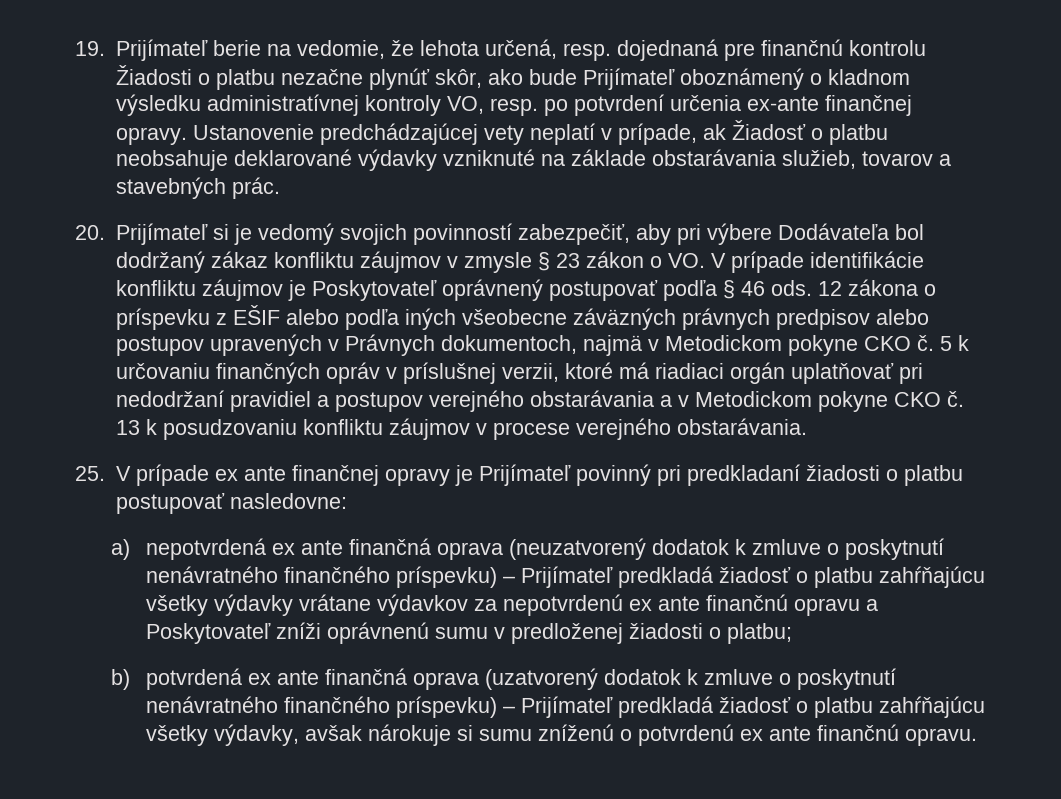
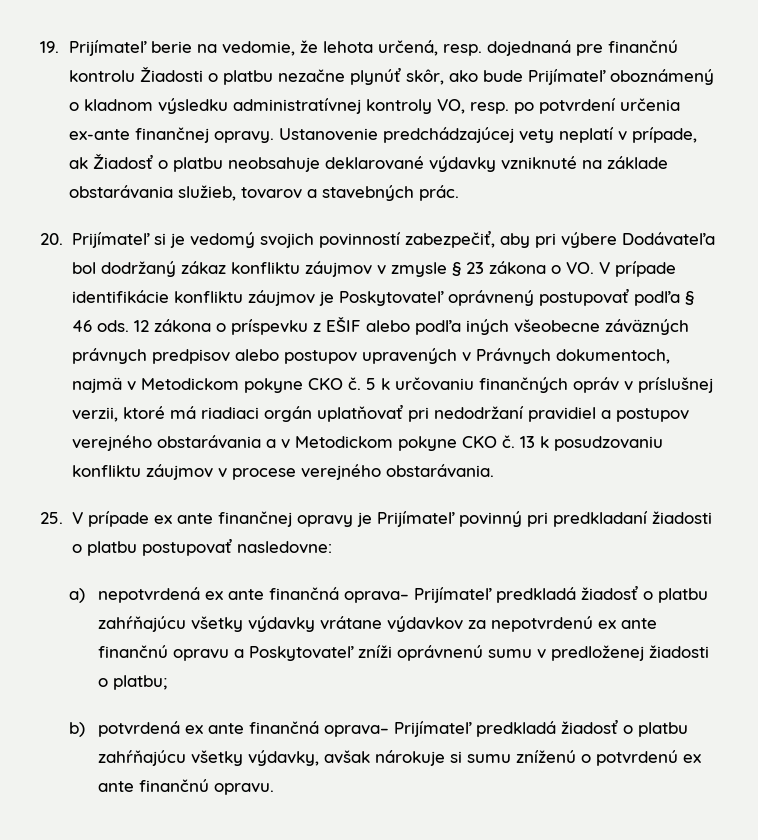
[585,251,644,268] zákon -> [488,261,546,274] zákona
[437,538,945,560] [146,566,516,588] oprava (neuzatvorený dodatok k zmluve o poskytnutí nenávratného finančného príspevku) – -> [344,591,410,603] oprava–
[413,668,897,690] [146,696,516,718] oprava (uzatvorený dodatok k zmluve o poskytnutí nenávratného finančného príspevku) – -> [324,725,390,737] oprava–

